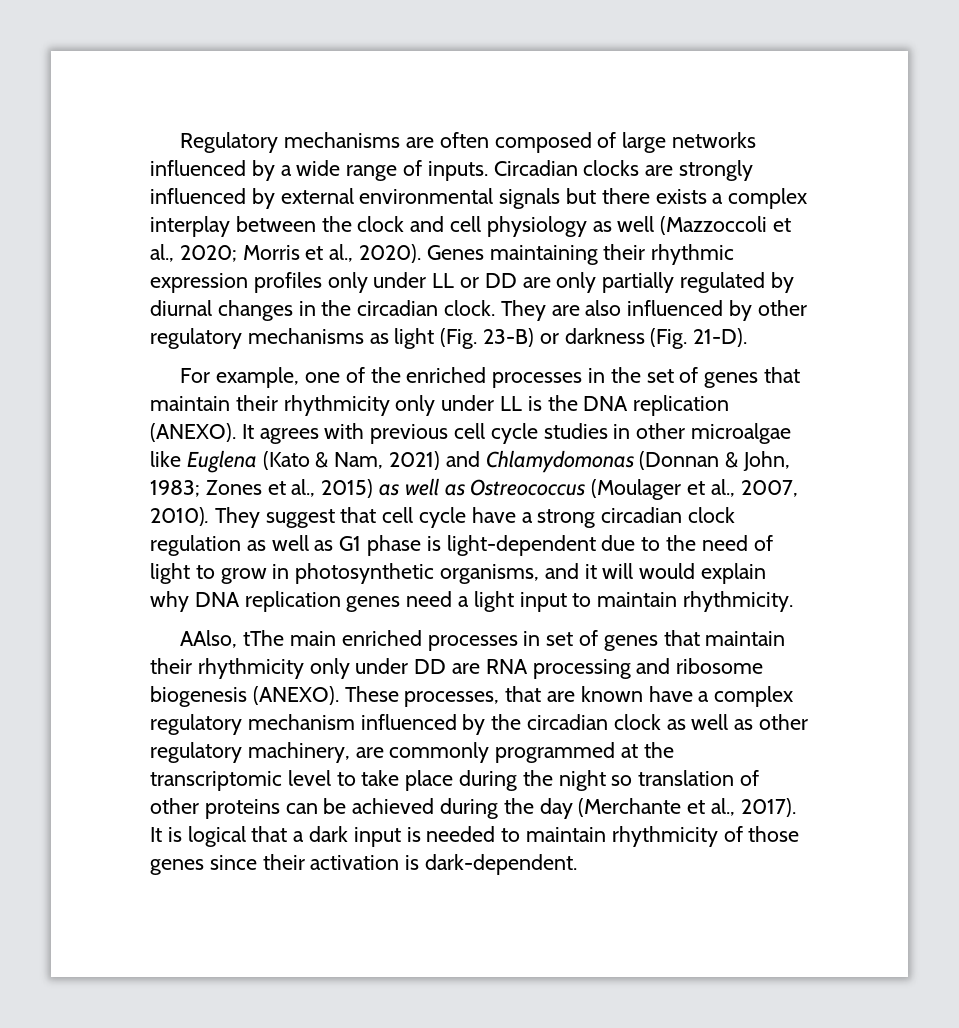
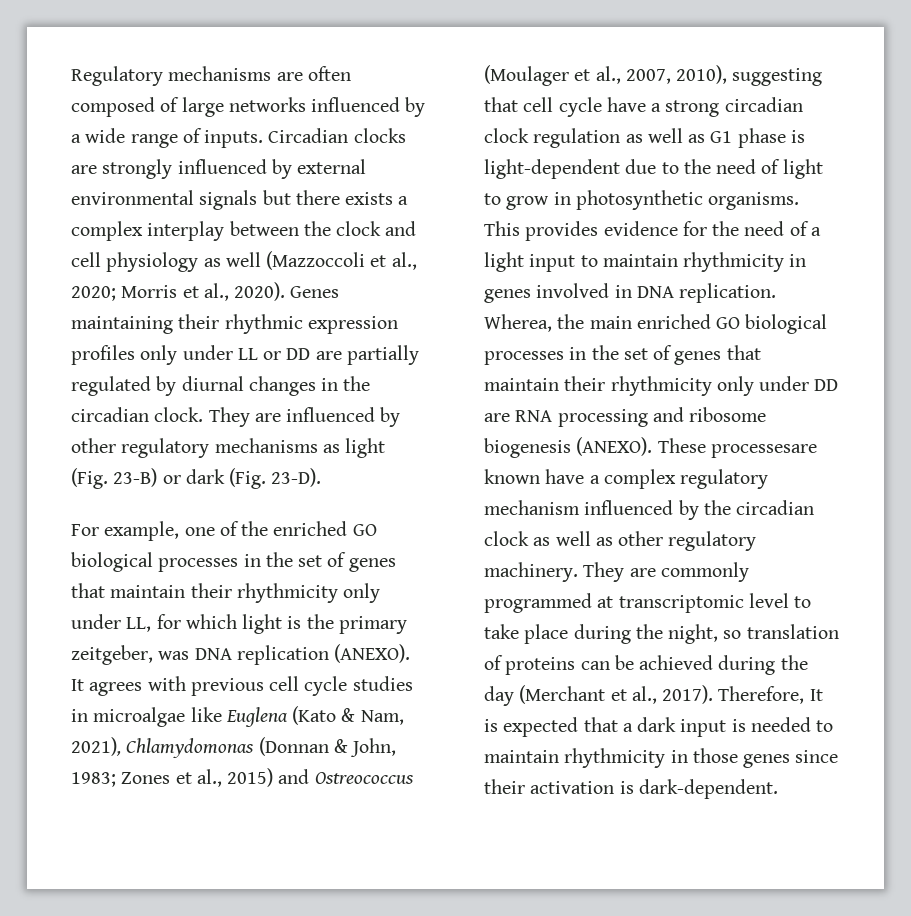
[556,272,597,293] only -> (342, 355) none
[585,300,622,316] also -> (281, 417) none
[564,328,748,349] darkness (Fig. 21-D). -> [185,468,322,489] dark (Fig. 23-D).
(487, 375) none -> [352,524,377,536] [71,552,153,572] GO biological
[500,395,578,411] LL is the -> [126,614,407,634] [71,645,190,665] LL, for which light is the primary zeitgeber, was
[636,423,686,439] other -> (88, 715) none
[389,451,480,470] 2021) and -> [71,737,121,756] 2021),
[379,478,465,496] as well as -> [278,769,310,784] and
[150,507,335,528] 2010). They suggest -> [676,65,823,86] 2010), suggesting
[440,563,767,584] [150,591,453,612] organisms, and it will would explain why DNA replication genes need -> [708,192,800,210] [484,221,809,241] organisms. This provides evidence for the need of
[683,591,794,612] [180,630,541,651] rhythmicity. // AAlso, tThe main enriched processes in -> [683,252,807,272] [484,283,777,303] [484,314,828,334] [484,345,619,365] rhythmicity in genes involved in DNA replication. Wherea, the main enriched GO biological processes in the
[404,686,575,707] processes, that are -> [710,444,817,458] processesare
[247,742,350,763] machinery, -> [484,562,625,582] machinery. They
[643,742,674,758] the -> (614, 602) none
[558,770,606,791] night -> [668,624,719,644] night,
[150,798,199,814] other -> (503, 662) none
[578,798,682,817] (Merchante -> [519,685,606,704] (Merchant
(796, 807) none -> [718,686,805,704] Therefore,
[187,826,246,847] logical -> [503,717,579,737] expected
[723,826,743,842] of -> [670,750,688,763] in

